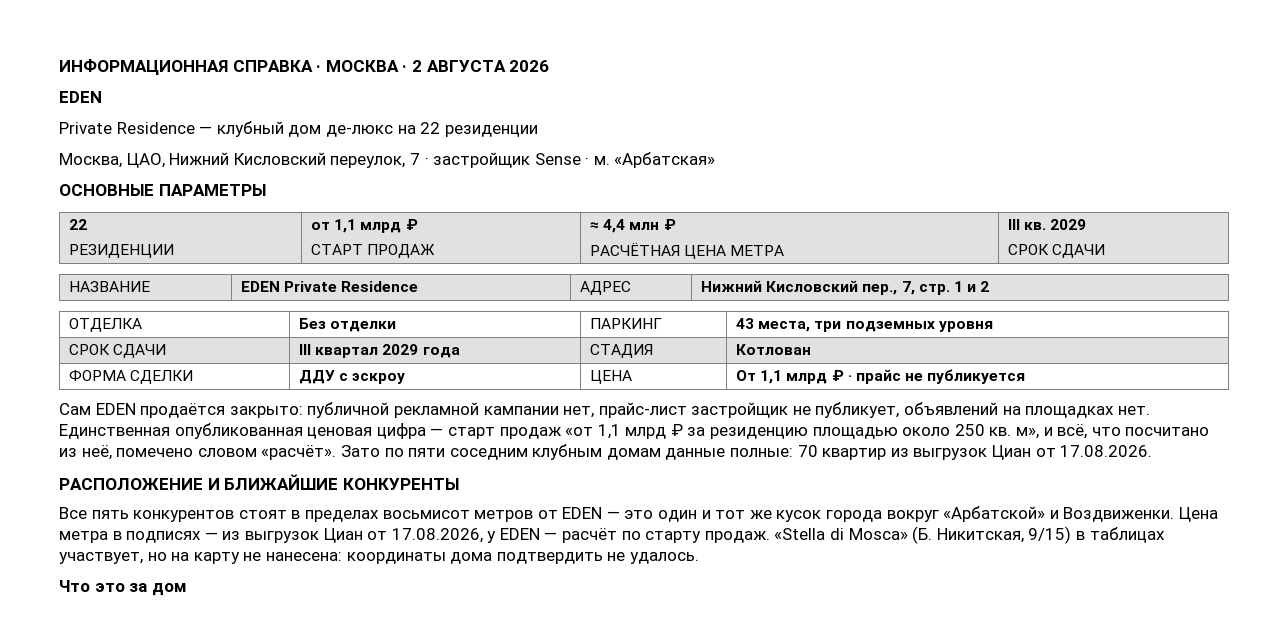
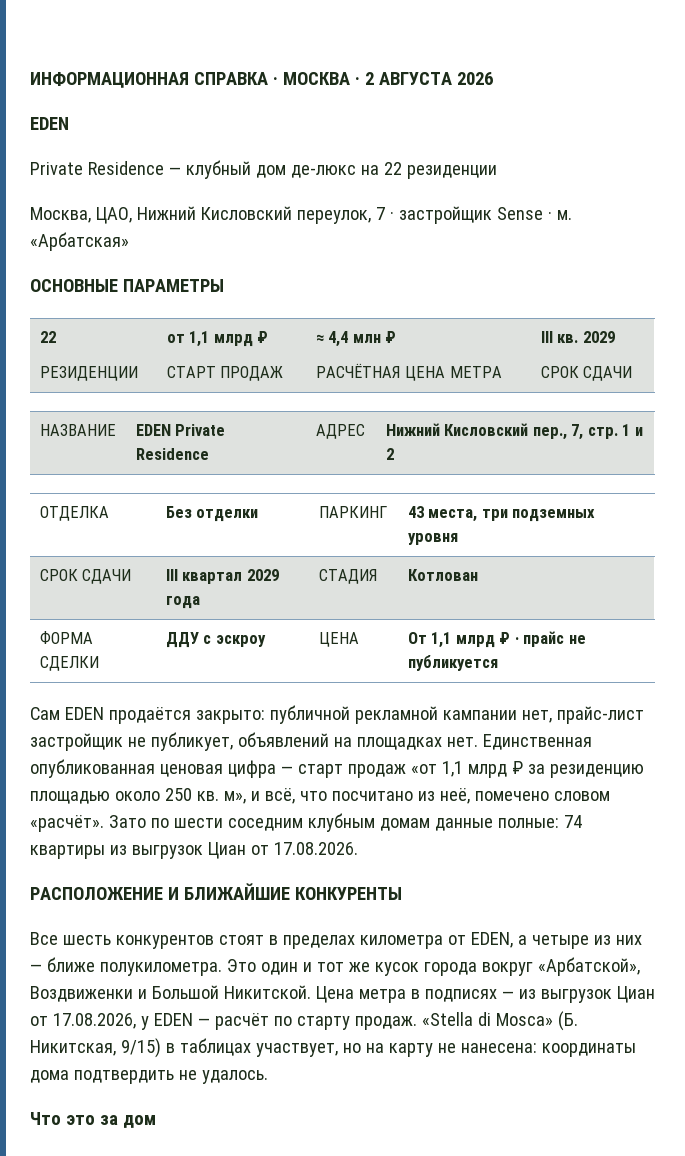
[408,448,446,457] пяти -> [173,818,223,828] шести
[797,445,887,460] 70 квартир -> [563,815,582,828] [30,845,105,859] 74 квартиры
[91,510,129,519] пять -> [62,935,111,945] шесть
[382,507,654,522] восьмисот метров от EDEN — это -> [359,932,642,949] [30,957,256,976] километра от EDEN, а четыре из них — ближе полукилометра. Это
[943,506,1175,522] «Арбатской» и Воздвиженки. -> [537,957,640,976] [30,985,311,1002] «Арбатской», Воздвиженки и Большой Никитской.

